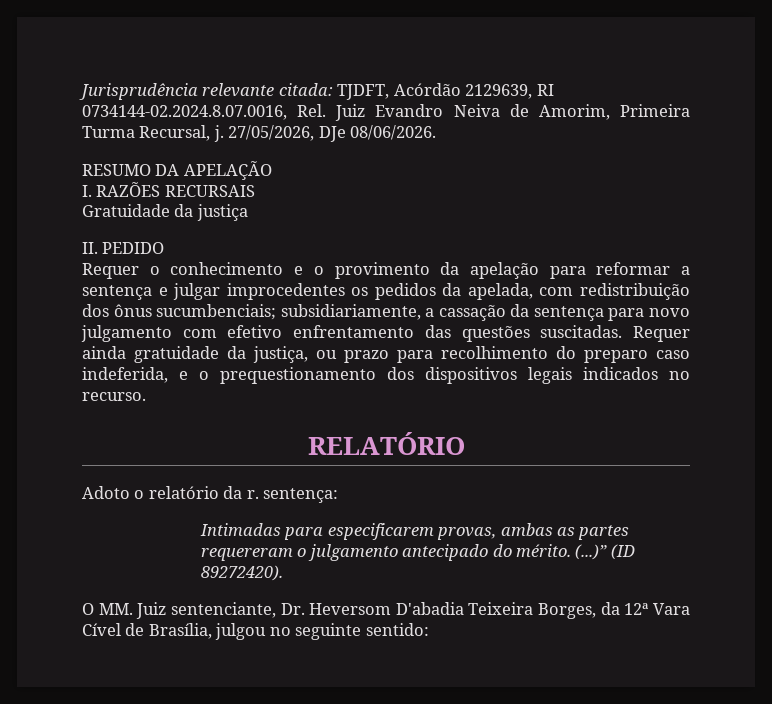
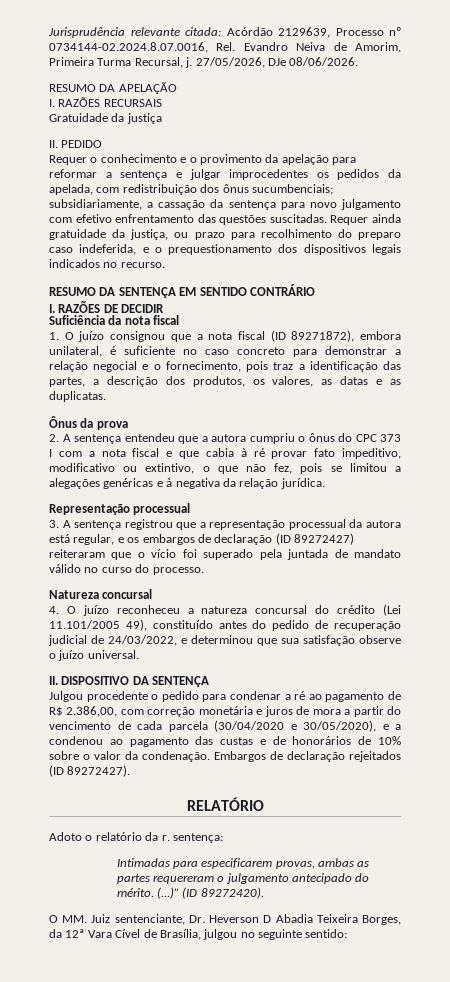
[337,84,390,100] TJDFT, -> (221, 31) none
[536,84,554,96] RI -> [335,27,401,36] Processo nº
[335,104,366,121] Juiz -> (236, 46) none
(146, 396) none -> [49,284,315,298] [49,300,165,313] [49,315,180,325] [49,330,401,342] [49,346,401,357] [49,361,402,372] [49,376,401,387] [49,391,106,402] [49,416,128,430] [49,433,401,444] [49,448,401,459] [49,463,401,474] [49,478,325,489] [49,503,191,515] [49,519,401,530] [49,533,354,545] [49,549,402,560] [49,564,204,575] [49,589,153,599] [49,604,402,616] [49,619,401,631] [48,635,401,646] [49,650,139,661] [49,676,210,687] [49,691,401,702] [49,706,401,717] [49,720,401,732] [49,736,401,747] [49,751,401,762] [49,765,131,777] // RESUMO DA SENTENÇA EM SENTIDO CONTRÁRIO // I. RAZÕES DE DECIDIR // Suficiência da nota fiscal // 1. O juízo consignou que a nota fiscal (ID 89271872), embora unilateral, é suficiente no caso concreto para demonstrar a relação negocial e o fornecimento, pois traz a identificação das partes, a descrição dos produtos, os valores, as datas e as duplicatas. // Ônus da prova // 2. A sentença entendeu que a autora cumpriu o ônus do CPC 373 I com a nota fiscal e que cabia à ré provar fato impeditivo, modificativo ou extintivo, o que não fez, pois se limitou a alegações genéricas e à negativa da relação jurídica. // Representação processual // 3. A sentença registrou que a representação processual da autora está regular, e os embargos de declaração (ID 89272427) reiteraram que o vício foi superado pela juntada de mandato válido no curso do processo. // Natureza concursal // 4. O juízo reconheceu a natureza concursal do crédito (Lei 11.101/2005 49), constituído antes do pedido de recuperação judicial de 24/03/2022, e determinou que sua satisfação observe o juízo universal. // II. DISPOSITIVO DA SENTENÇA // Julgou procedente o pedido para condenar a ré ao pagamento de R$ 2.386,00, com correção monetária e juros de mora a partir do vencimento de cada parcela (30/04/2020 e 30/05/2020), e a condenou ao pagamento das custas e de honorários de 10% sobre o valor da condenação. Embargos de declaração rejeitados (ID 89272427).
[309,602,464,615] Heversom D'abadia -> [209,914,313,923] Heverson D Abadia

